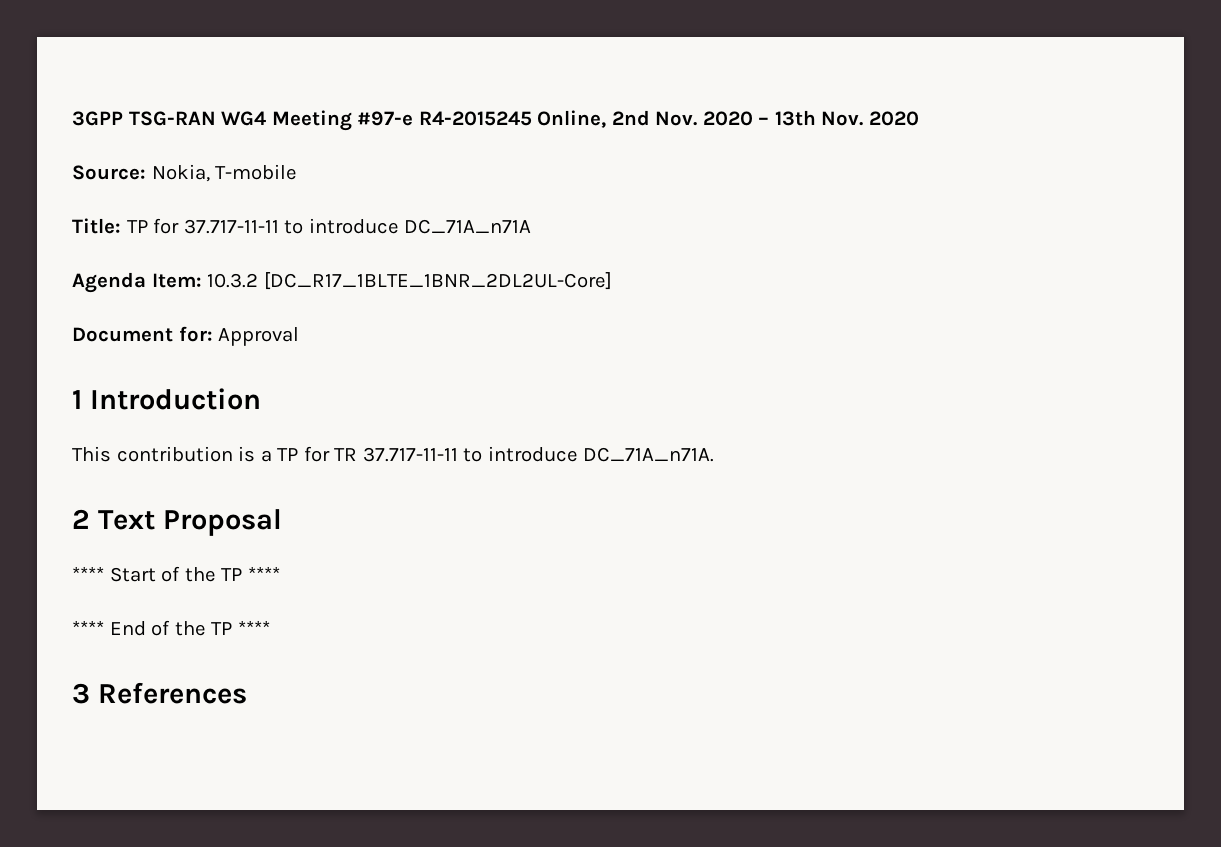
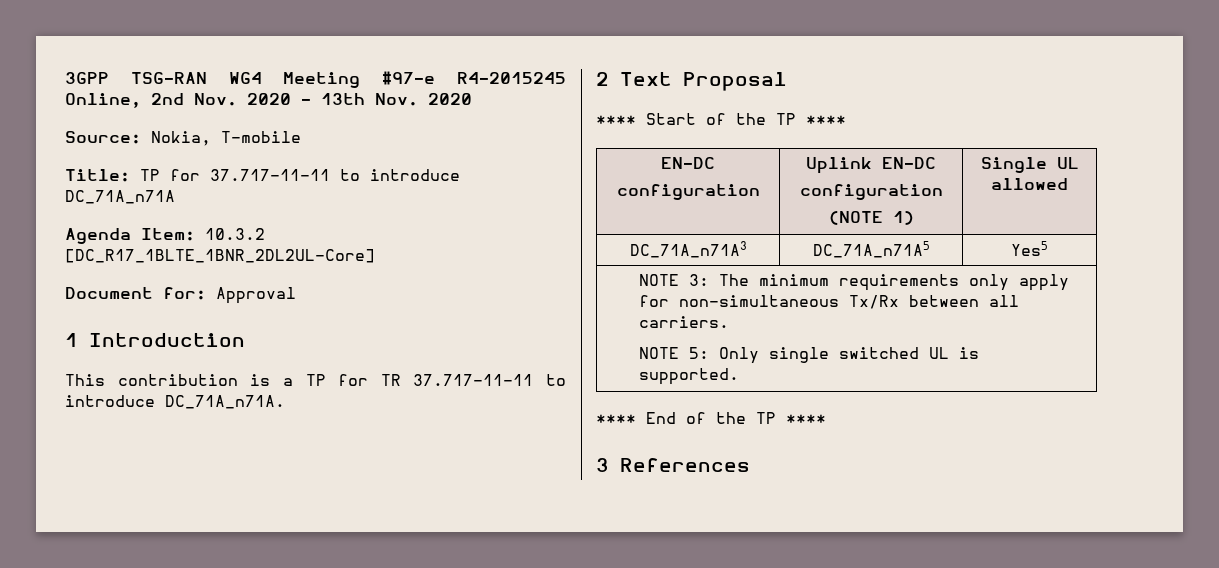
(280, 573) none -> [661,157,715,169] [616,184,760,200] [806,157,936,174] [799,184,943,200] [828,211,914,225] [980,157,1079,173] [991,178,1068,190] [629,241,747,258] [812,241,930,258] [1011,241,1048,256] [638,274,1069,291] [638,295,1019,309] [638,316,729,328] [638,347,979,364] [638,368,739,385] // EN-DC // configuration | Uplink EN-DC // configuration // (NOTE 1) | Single UL allowed // DC_71A_n71A3 | DC_71A_n71A5 | Yes5 // NOTE 3: The minimum requirements only apply for non-simultaneous Tx/Rx between all carriers. // NOTE 5: Only single switched UL is supported.

